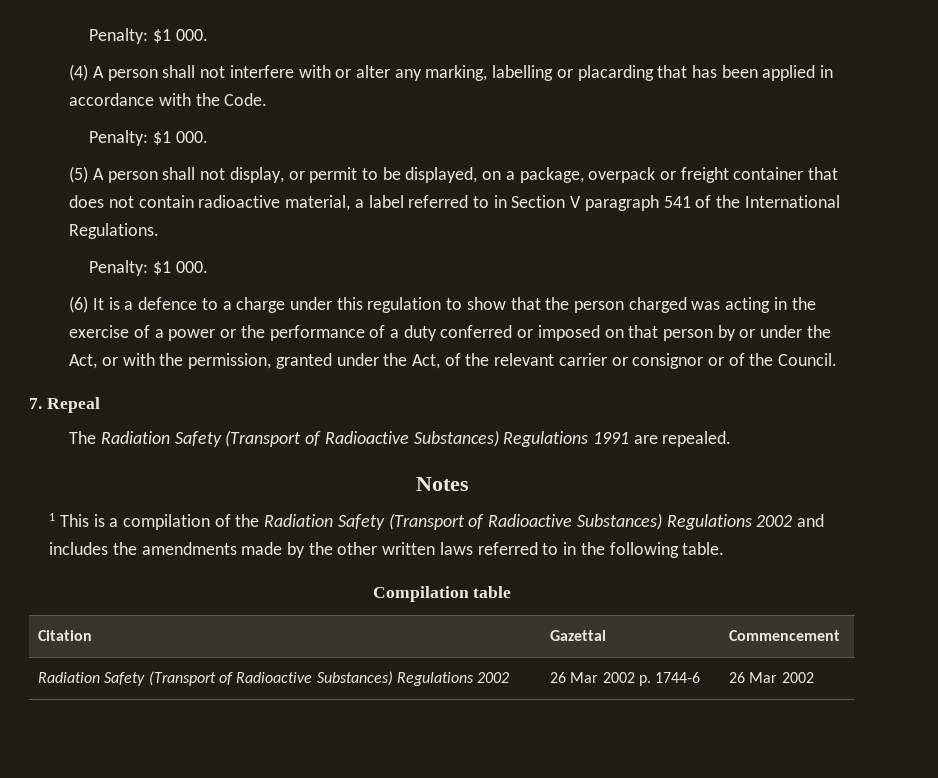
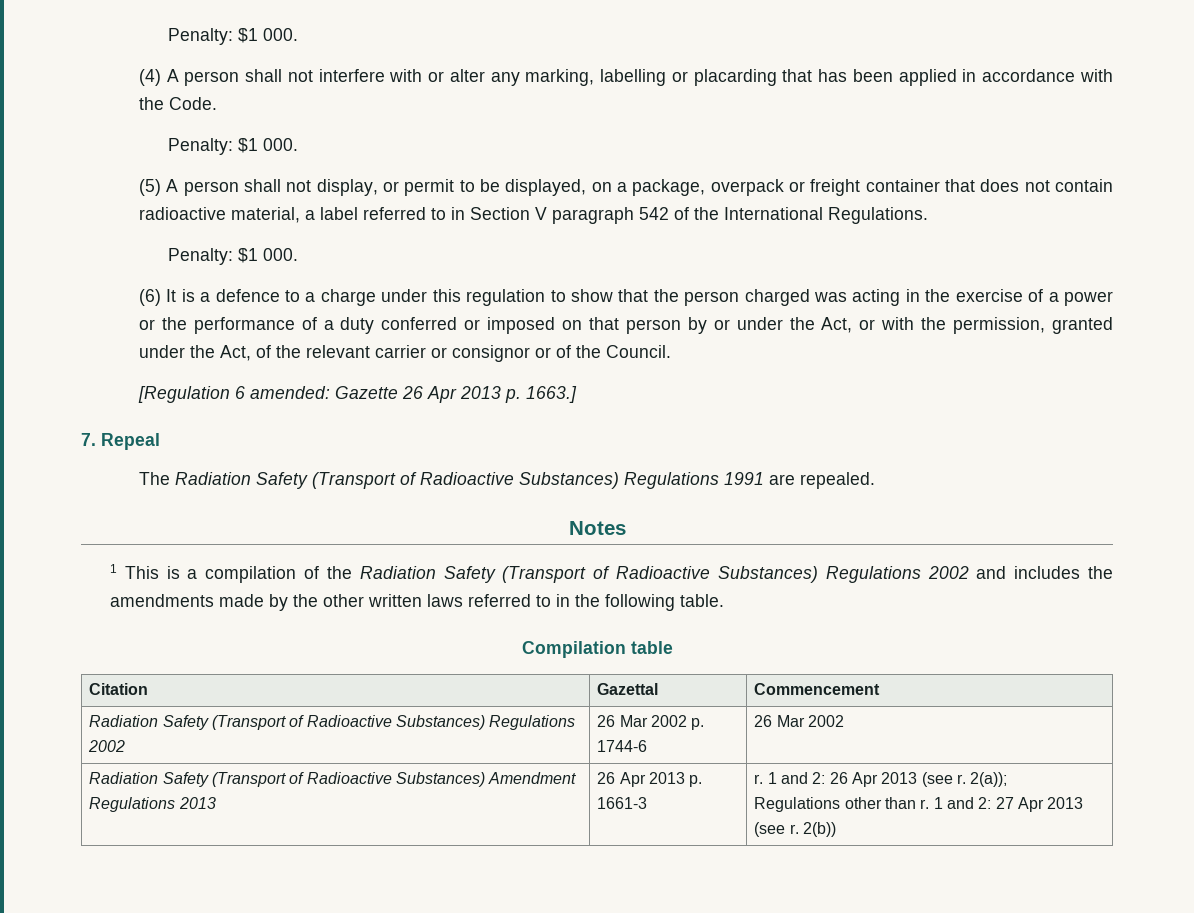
[663,196,691,208] 541 -> [638,207,669,220] 542
(838, 359) none -> [137,386,577,403] // [Regulation 6 amended: Gazette 26 Apr 2013 p. 1663.]
(814, 677) none -> [89,772,577,787] [89,797,216,812] [597,772,703,787] [597,797,648,809] [754,772,1008,787] [754,797,1084,812] [754,822,837,837] // Radiation Safety (Transport of Radioactive Substances) Amendment Regulations 2013 | 26 Apr 2013 p. 1661-3 | r. 1 and 2: 26 Apr 2013 (see r. 2(a)); // Regulations other than r. 1 and 2: 27 Apr 2013 (see r. 2(b))

